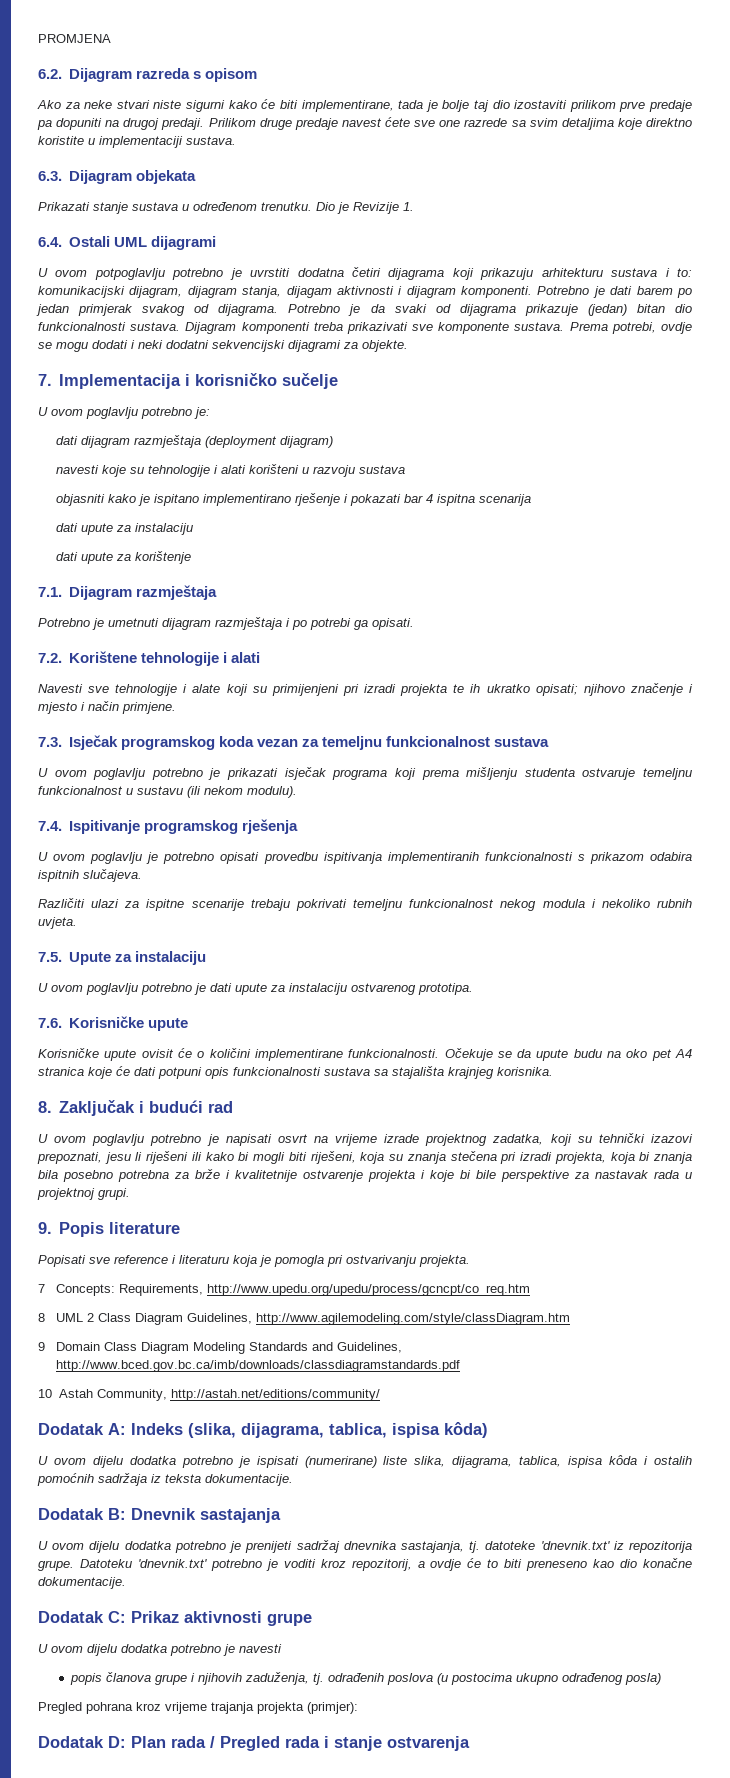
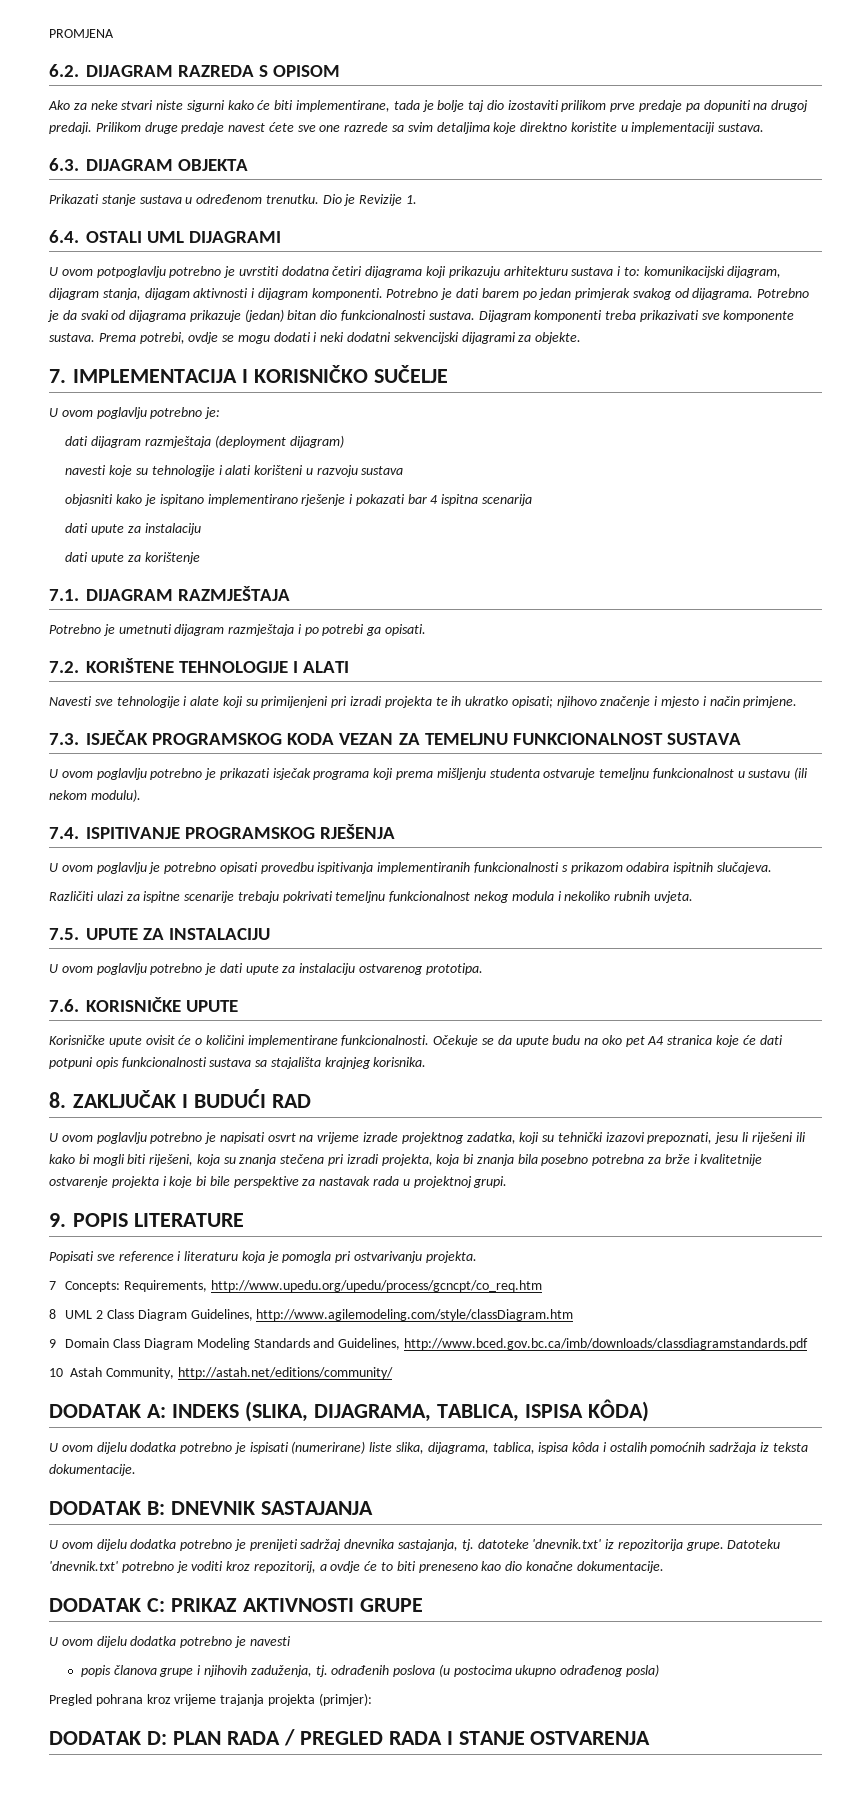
[68,68,257,82] Dijagram razreda s opisom -> [86,65,341,77] DIJAGRAM RAZREDA S OPISOM
[68,170,196,184] Dijagram objekata -> [86,159,249,171] DIJAGRAM OBJEKTA
[68,236,216,250] Ostali UML dijagrami -> [86,231,282,243] OSTALI UML DIJAGRAMI
[58,373,338,389] Implementacija i korisničko sučelje -> [73,365,448,383] IMPLEMENTACIJA I KORISNIČKO SUČELJE
[68,585,217,600] Dijagram razmještaja -> [86,586,291,601] DIJAGRAM RAZMJEŠTAJA
[68,651,260,666] Korištene tehnologije i alati -> [86,658,350,673] KORIŠTENE TEHNOLOGIJE I ALATI
[68,735,549,750] Isječak programskog koda vezan za temeljnu funkcionalnost sustava -> [86,730,741,745] ISJEČAK PROGRAMSKOG KODA VEZAN ZA TEMELJNU FUNKCIONALNOST SUSTAVA
[68,819,298,834] Ispitivanje programskog rješenja -> [86,824,396,839] ISPITIVANJE PROGRAMSKOG RJEŠENJA
[68,951,206,965] Upute za instalaciju -> [86,928,271,940] UPUTE ZA INSTALACIJU
[68,1016,188,1031] Korisničke upute -> [86,997,239,1012] KORISNIČKE UPUTE
[58,1100,233,1116] Zaključak i budući rad -> [73,1089,311,1108] ZAKLJUČAK I BUDUĆI RAD
[58,1222,180,1237] Popis literature -> [73,1213,244,1227] POPIS LITERATURE
[38,1422,488,1438] Dodatak A: Indeks (slika, dijagrama, tablica, ispisa kôda) -> [49,1399,649,1422] DODATAK A: INDEKS (SLIKA, DIJAGRAMA, TABLICA, ISPISA KÔDA)
[38,1508,281,1523] Dodatak B: Dnevnik sastajanja -> [49,1501,373,1515] DODATAK B: DNEVNIK SASTAJANJA
[38,1611,312,1626] Dodatak C: Prikaz aktivnosti grupe -> [49,1598,423,1612] DODATAK C: PRIKAZ AKTIVNOSTI GRUPE
[38,1736,470,1751] Dodatak D: Plan rada / Pregled rada i stanje ostvarenja -> [49,1729,651,1746] DODATAK D: PLAN RADA / PREGLED RADA I STANJE OSTVARENJA

